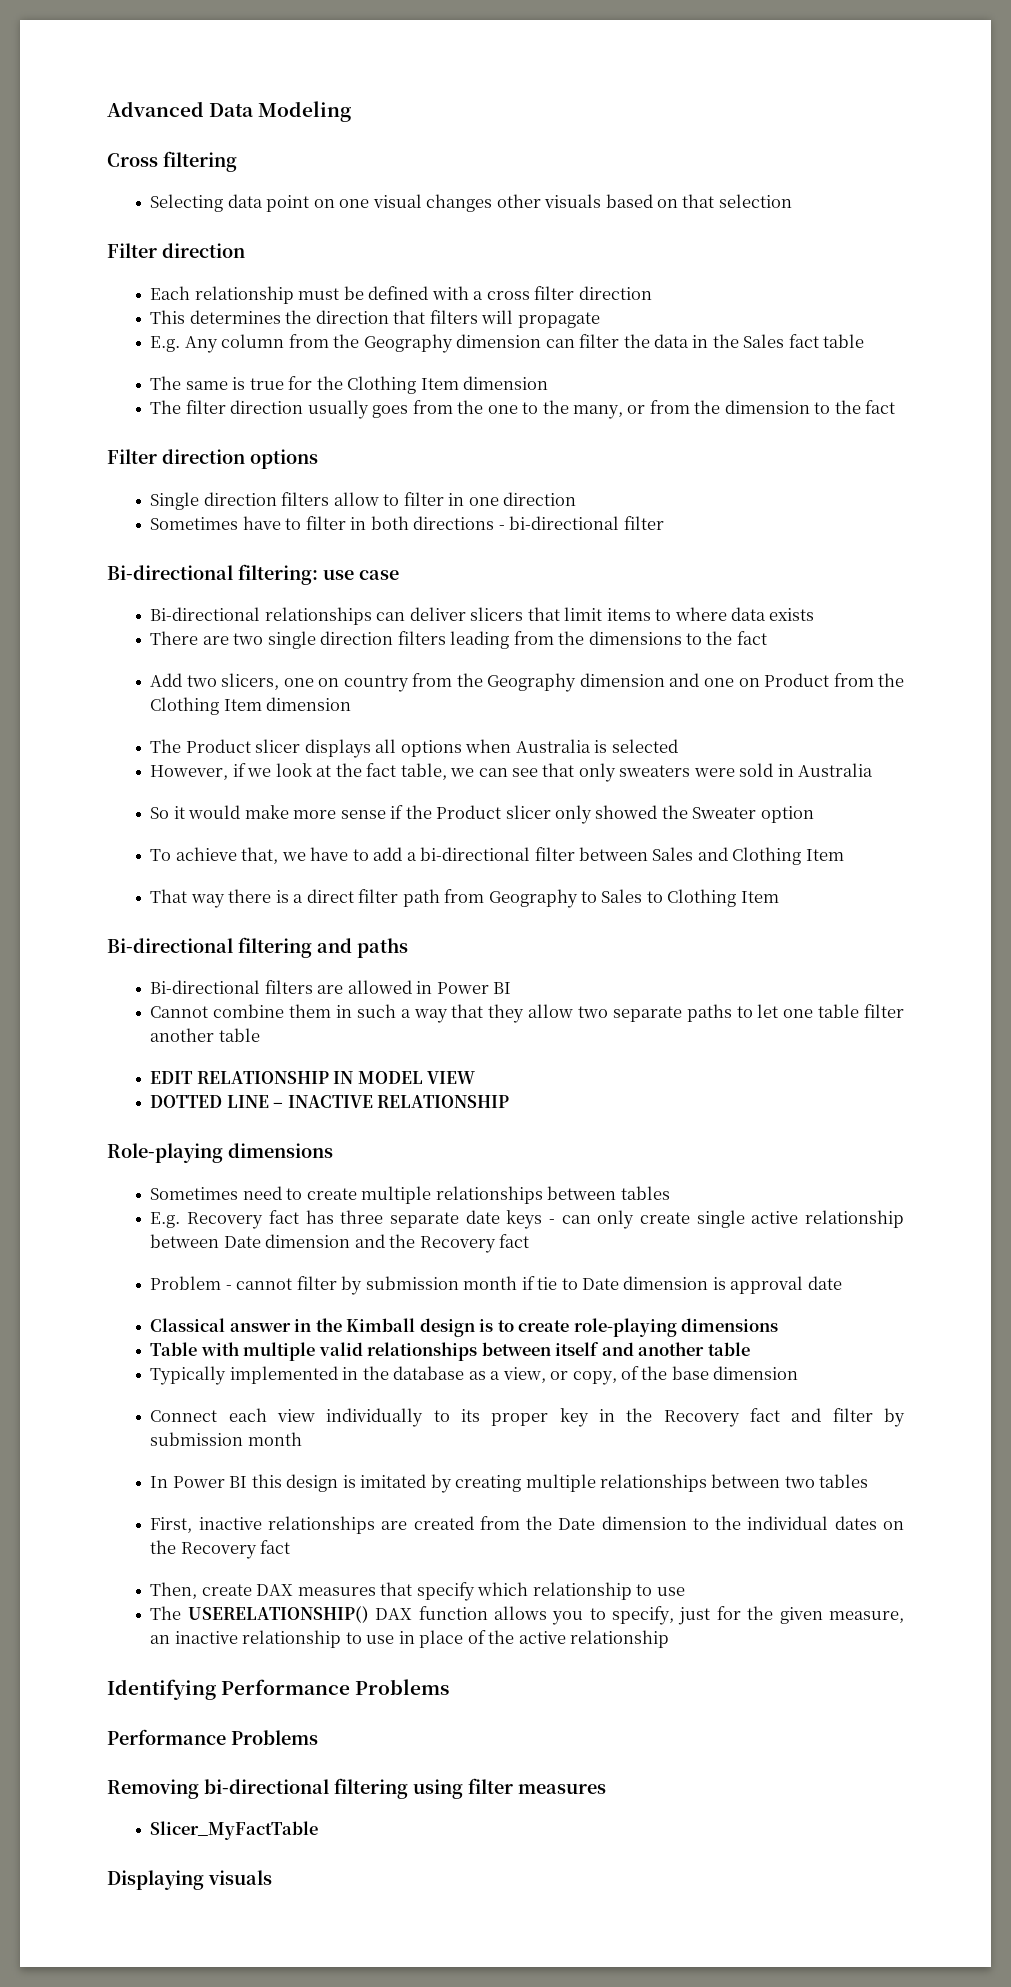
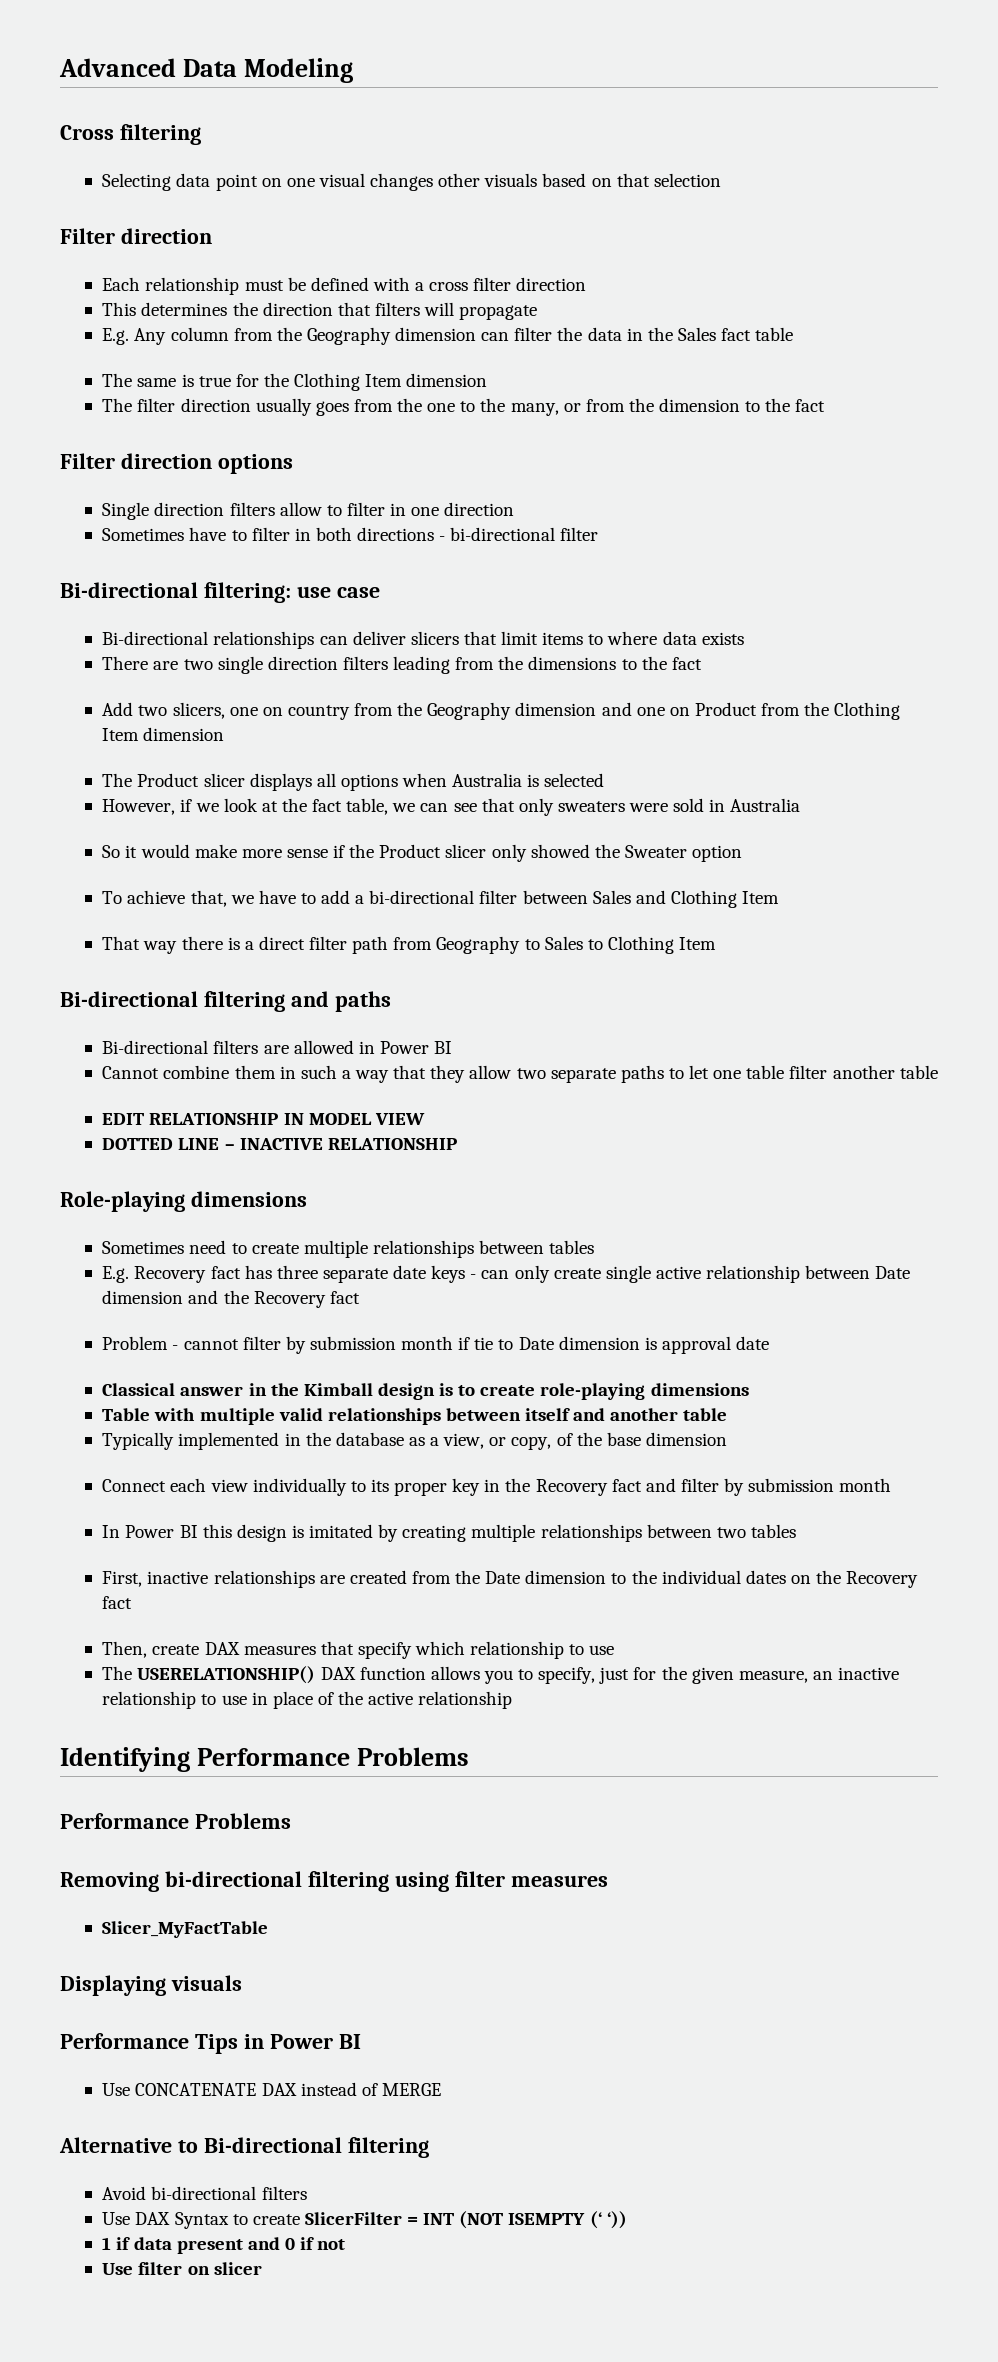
(272, 1877) none -> [60,2033,361,2054] [102,2082,441,2096] [59,2137,429,2158] [102,2186,307,2200] [102,2211,627,2229] [102,2237,346,2254] [102,2262,262,2275] // Performance Tips in Power BI // Use CONCATENATE DAX instead of MERGE // Alternative to Bi-directional filtering // Avoid bi-directional filters // Use DAX Syntax to create SlicerFilter = INT (NOT ISEMPTY (‘ ‘)) // 1 if data present and 0 if not // Use filter on slicer

